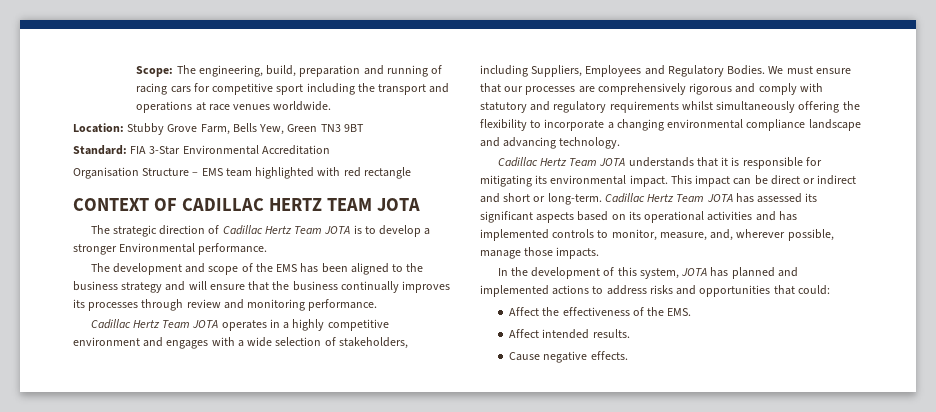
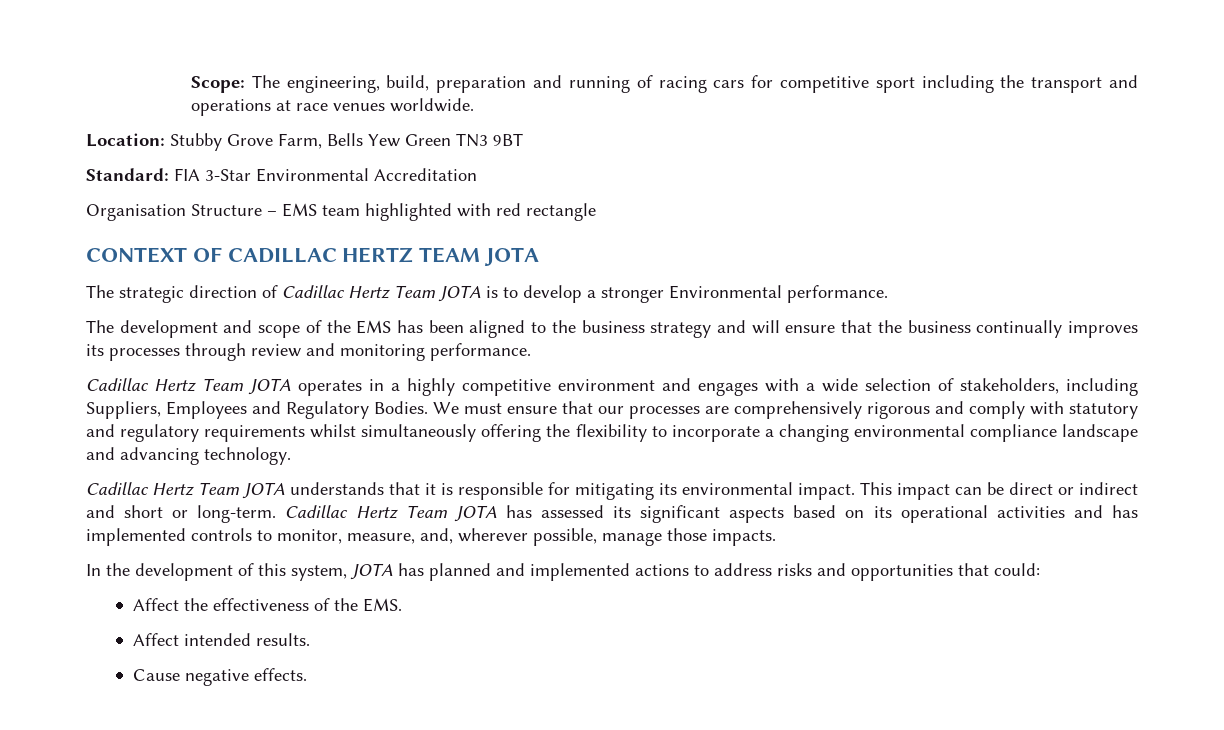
[259,124,285,135] Yew, -> [368,134,400,147] Yew

